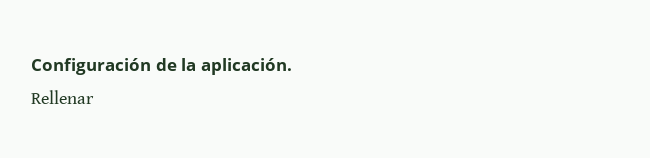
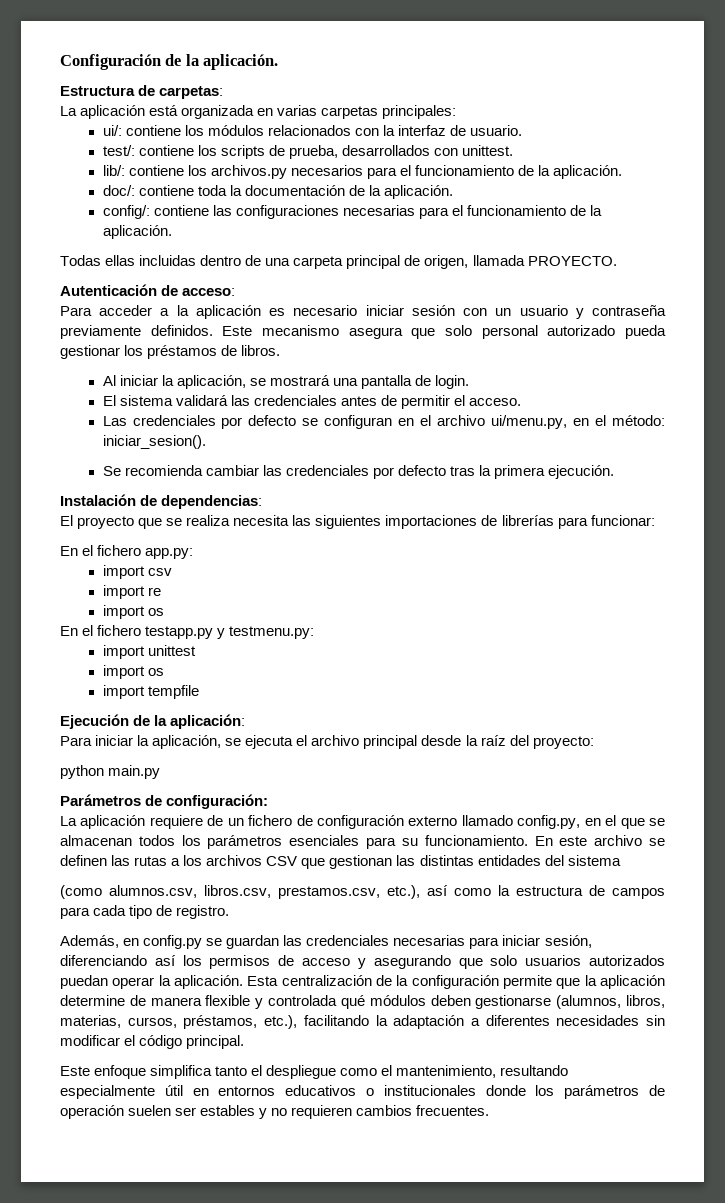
[31,90,94,104] Rellenar -> [60,85,224,99] [60,105,457,119] [102,125,523,136] [102,145,513,159] [102,165,623,179] [102,185,453,199] [102,205,603,219] [102,225,172,239] [60,255,617,269] [60,284,236,296] [60,305,666,319] [60,325,667,339] [60,345,281,359] [102,375,470,389] [102,395,522,409] [102,415,665,429] [102,435,206,449] [102,465,615,479] [60,494,263,509] [60,515,655,529] [60,545,194,559] [102,565,172,579] [102,585,161,599] [102,605,164,619] [60,625,315,639] [102,645,196,659] [102,665,164,679] [102,685,199,699] [60,714,246,729] [60,735,594,749] [60,765,161,779] [60,794,269,809] [60,815,666,829] [60,835,665,849] [60,855,621,869] [60,885,665,899] [60,905,230,919] [60,935,592,949] [60,955,666,969] [60,975,665,989] [60,995,666,1009] [60,1015,665,1029] [60,1035,245,1049] [60,1065,569,1079] [60,1085,665,1099] [60,1105,490,1119] Estructura de carpetas: // La aplicación está organizada en varias carpetas principales: // ui/: contiene los módulos relacionados con la interfaz de usuario. // test/: contiene los scripts de prueba, desarrollados con unittest. // lib/: contiene los archivos.py necesarios para el funcionamiento de la aplicación. // doc/: contiene toda la documentación de la aplicación. // config/: contiene las configuraciones necesarias para el funcionamiento de la aplicación. // Todas ellas incluidas dentro de una carpeta principal de origen, llamada PROYECTO. // Autenticación de acceso: // Para acceder a la aplicación es necesario iniciar sesión con un usuario y contraseña previamente definidos. Este mecanismo asegura que solo personal autorizado pueda gestionar los préstamos de libros. // Al iniciar la aplicación, se mostrará una pantalla de login. // El sistema validará las credenciales antes de permitir el acceso. // Las credenciales por defecto se configuran en el archivo ui/menu.py, en el método: iniciar_sesion(). // Se recomienda cambiar las credenciales por defecto tras la primera ejecución. // Instalación de dependencias: // El proyecto que se realiza necesita las siguientes importaciones de librerías para funcionar: // En el fichero app.py: // import csv // import re // import os // En el fichero testapp.py y testmenu.py: // import unittest // import os // import tempfile // Ejecución de la aplicación: // Para iniciar la aplicación, se ejecuta el archivo principal desde la raíz del proyecto: // python main.py // Parámetros de configuración: // La aplicación requiere de un fichero de configuración externo llamado config.py, en el que se almacenan todos los parámetros esenciales para su funcionamiento. En este archivo se definen las rutas a los archivos CSV que gestionan las distintas entidades del sistema // (como alumnos.csv, libros.csv, prestamos.csv, etc.), así como la estructura de campos para cada tipo de registro. // Además, en config.py se guardan las credenciales necesarias para iniciar sesión, diferenciando así los permisos de acceso y asegurando que solo usuarios autorizados puedan operar la aplicación. Esta centralización de la configuración permite que la aplicación determine de manera flexible y controlada qué módulos deben gestionarse (alumnos, libros, materias, cursos, préstamos, etc.), facilitando la adaptación a diferentes necesidades sin modificar el código principal. // Este enfoque simplifica tanto el despliegue como el mantenimiento, resultando especialmente útil en entornos educativos o institucionales donde los parámetros de operación suelen ser estables y no requieren cambios frecuentes.

